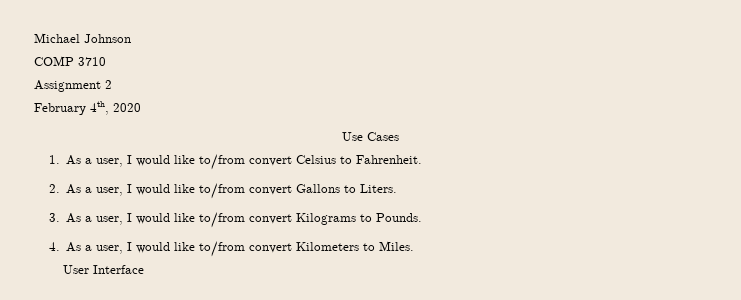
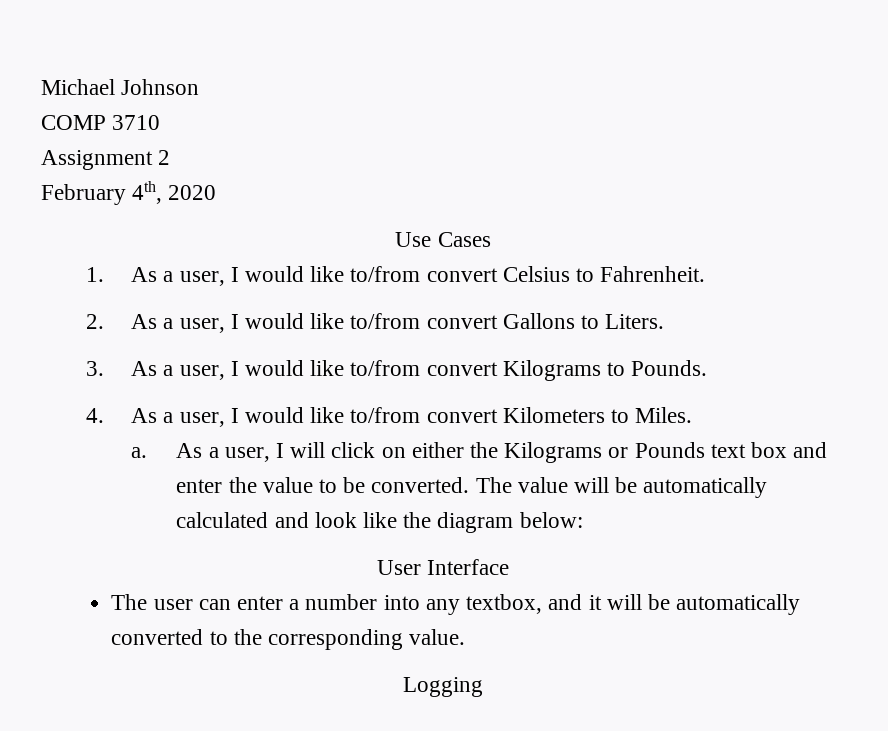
[63,265,145,274] User Interface -> [131,442,828,463] [176,477,768,498] [176,512,583,533] [376,559,510,575] [111,594,801,615] [111,629,466,650] [403,677,483,697] a. As a user, I will click on either the Kilograms or Pounds text box and enter the value to be converted. The value will be automatically calculated and look like the diagram below: // User Interface // The user can enter a number into any textbox, and it will be automatically converted to the corresponding value. // Logging

